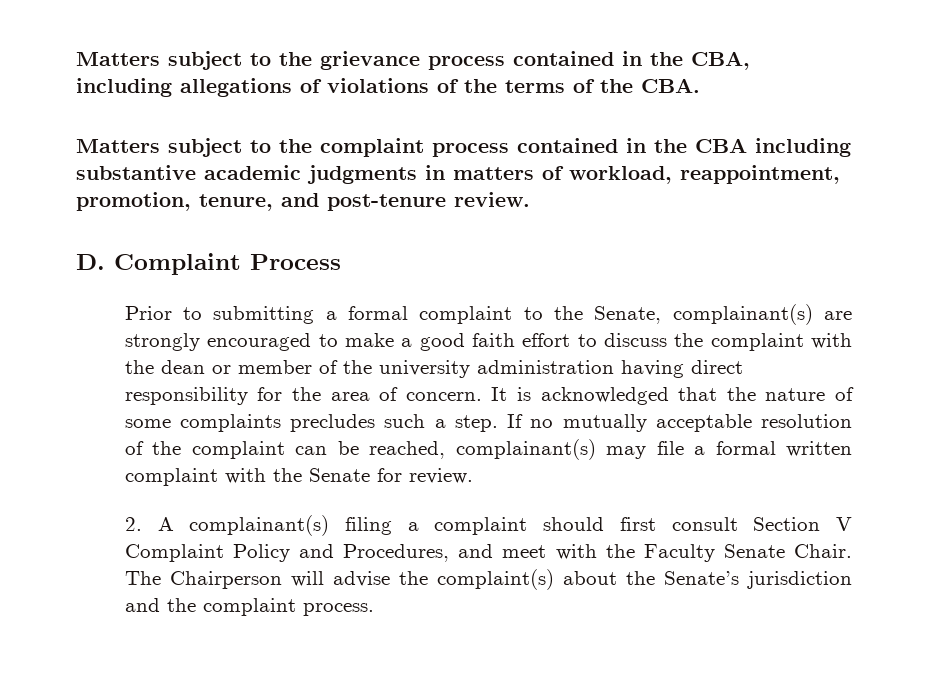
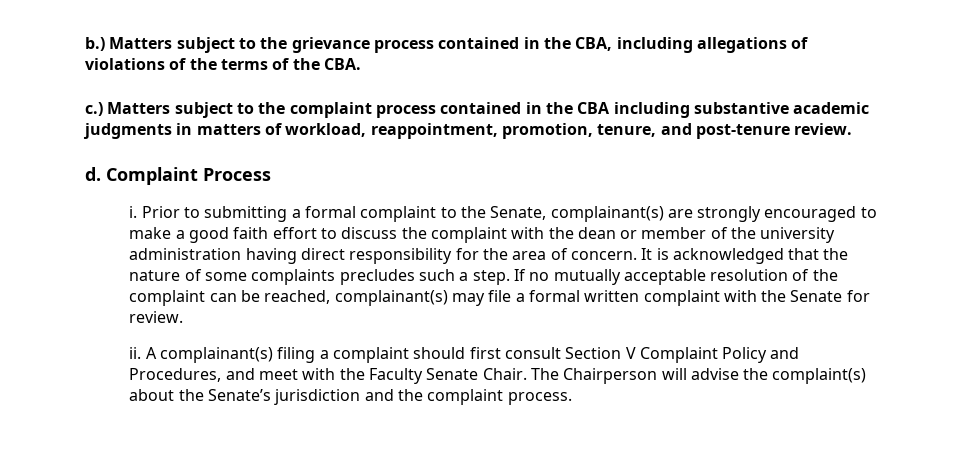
(76, 59) none -> [85,37,105,51] b.)
(700, 85) none -> [85,102,103,116] c.)
[76,254,105,270] D. -> [85,167,101,181] d.
(341, 262) none -> [129,206,138,218] i.
[124,517,142,531] 2. -> [129,347,142,359] ii.

